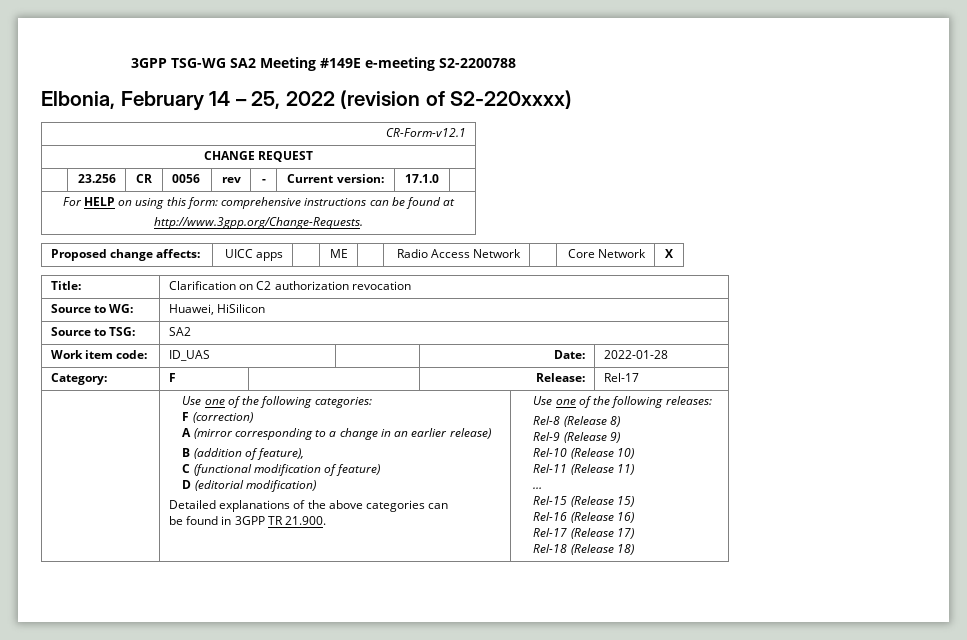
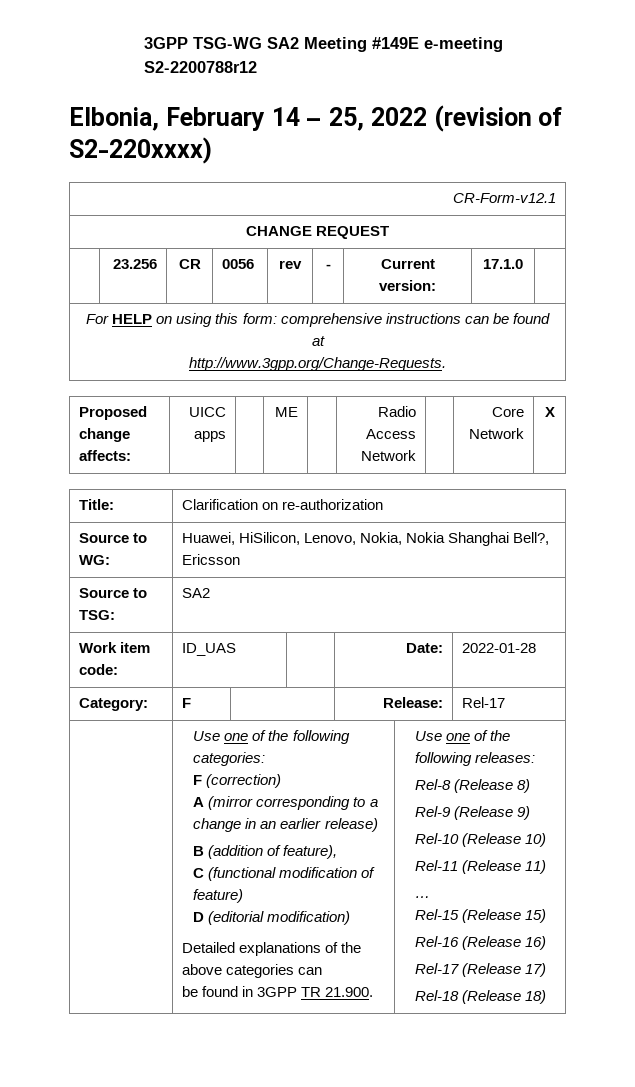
[439,58,517,68] S2-2200788 -> [143,61,257,73] S2-2200788r12
[256,281,411,290] C2 authorization revocation -> [282,499,384,510] re-authorization
[217,304,266,313] HiSilicon -> [239,532,550,546] [182,554,241,565] HiSilicon, Lenovo, Nokia, Nokia Shanghai Bell?, Ericsson

